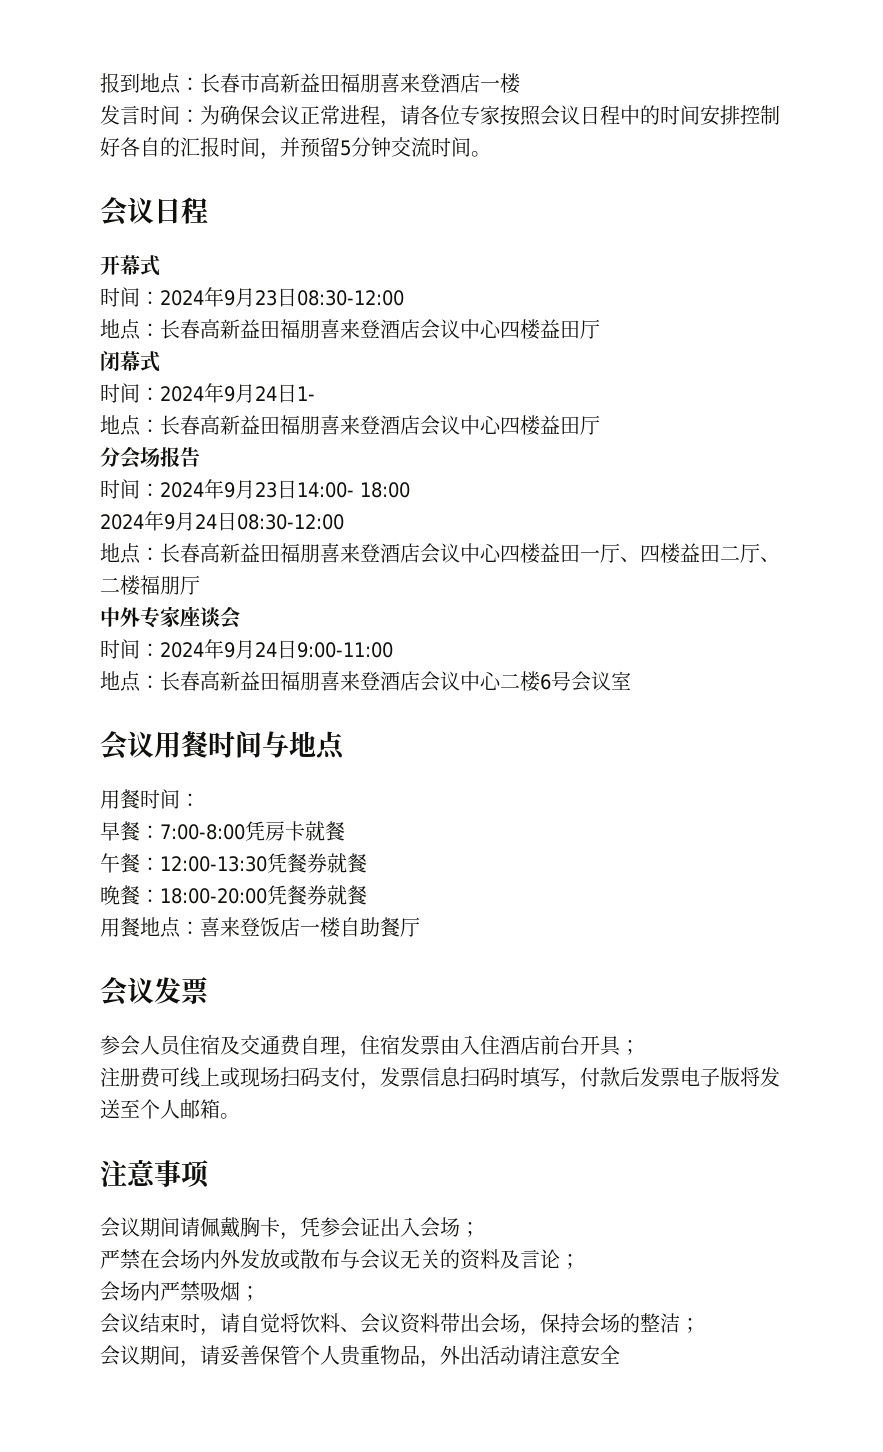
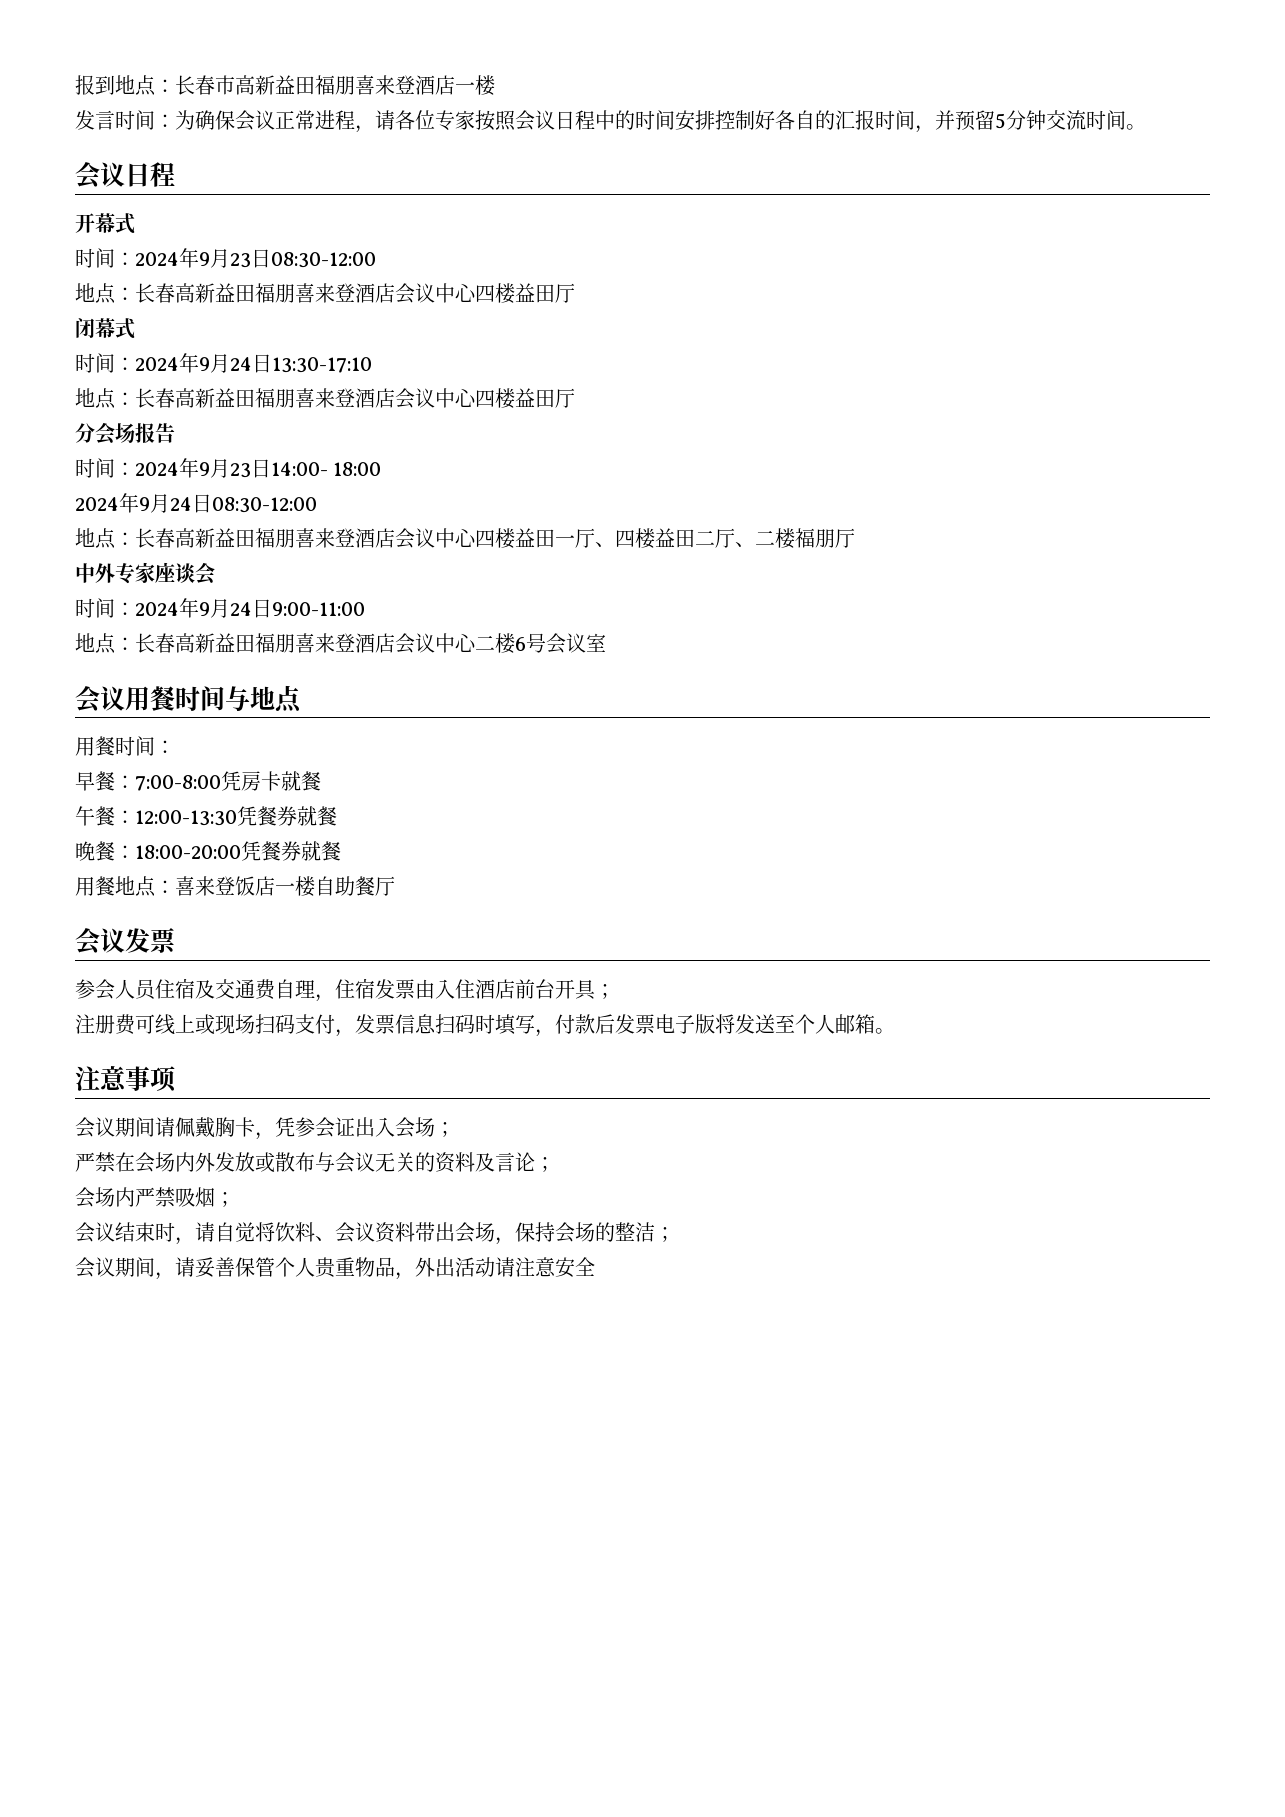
[297,386,315,401] 1- -> [272,357,372,373] 13:30-17:10

